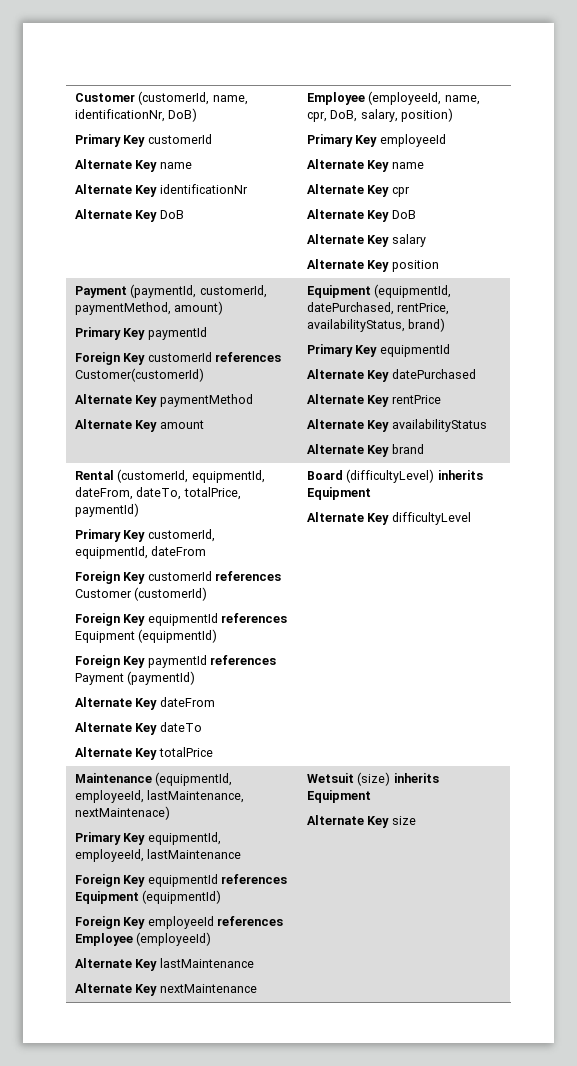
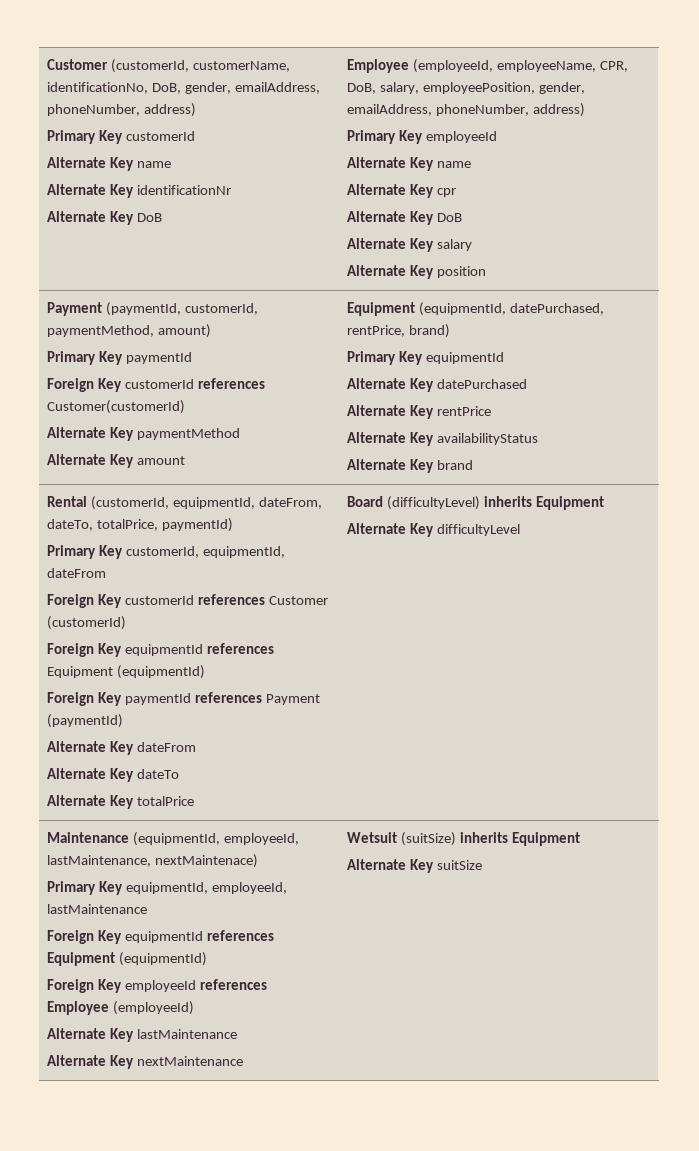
[212,95,248,105] [75,108,198,122] name, identificationNr, DoB) -> [193,61,291,72] [47,82,321,94] [47,103,197,117] customerName, identificationNo, DoB, gender, emailAddress, phoneNumber, address)
[444,95,480,105] [307,108,454,122] name, cpr, DoB, salary, position) -> [497,60,629,72] [347,82,586,94] [347,103,586,117] employeeName, CPR, DoB, salary, employeePosition, gender, emailAddress, phoneNumber, address)
[307,319,406,332] availabilityStatus, -> (406, 331) none
[357,772,439,786] [307,790,372,803] [307,815,416,828] (size) inherits Equipment // Alternate Key size -> [401,832,581,846] [347,859,483,873] (suitSize) inherits Equipment // Alternate Key suitSize

